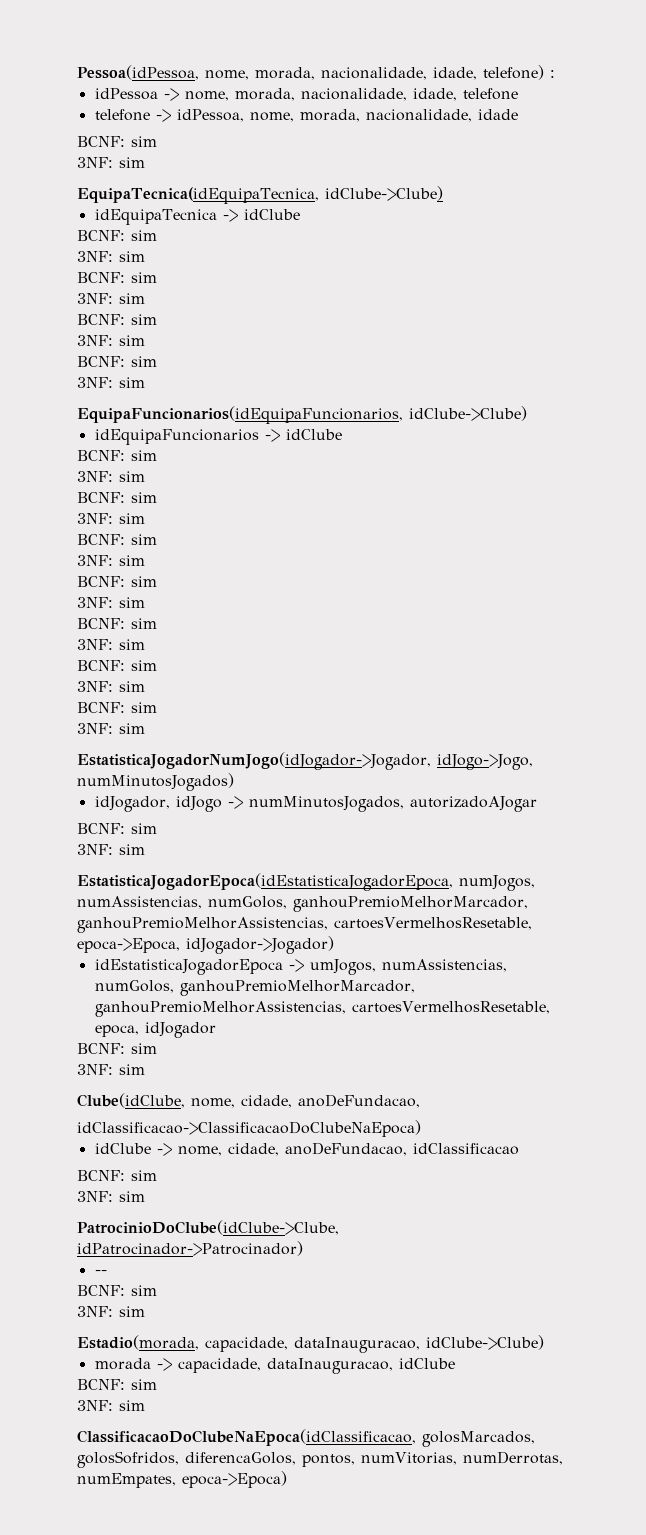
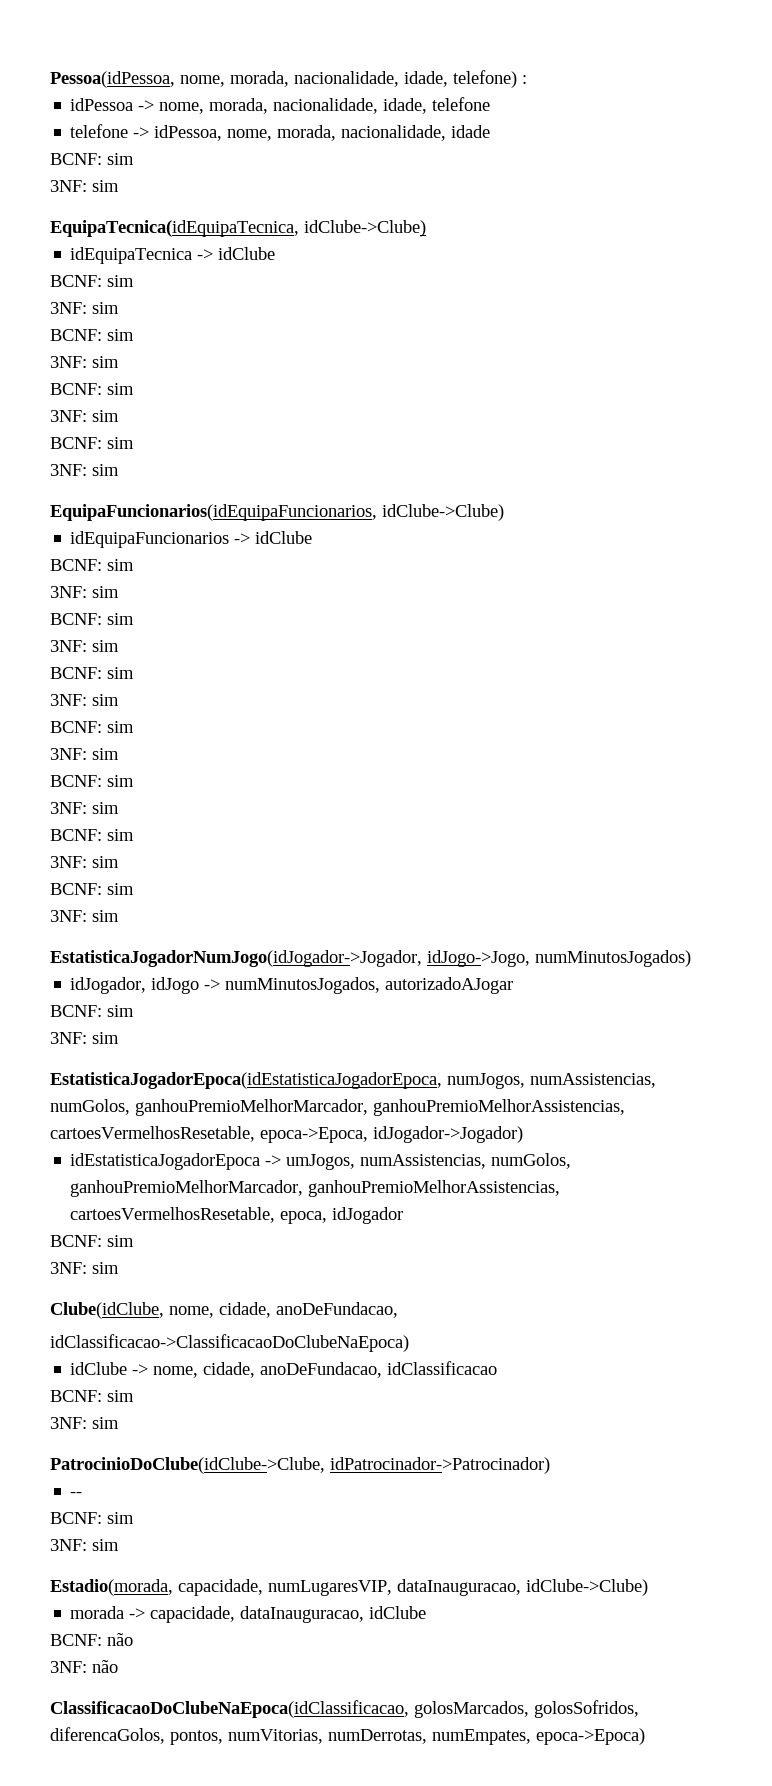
(288, 1344) none -> [268,1580,392,1596] numLugaresVIP,
[131,1379,157,1390] [77,1400,145,1411] sim // 3NF: sim -> [107,1633,133,1646] [50,1660,118,1673] não // 3NF: não

